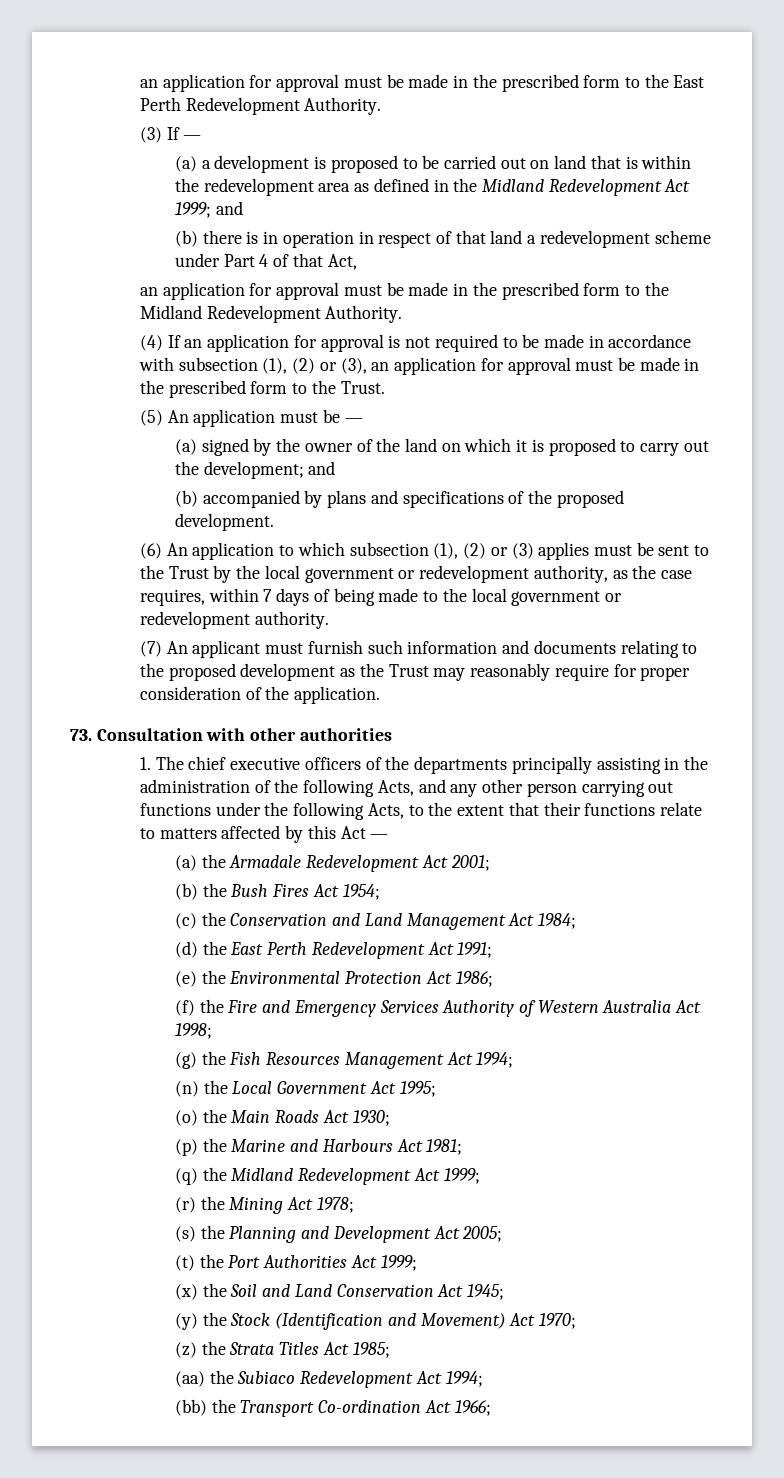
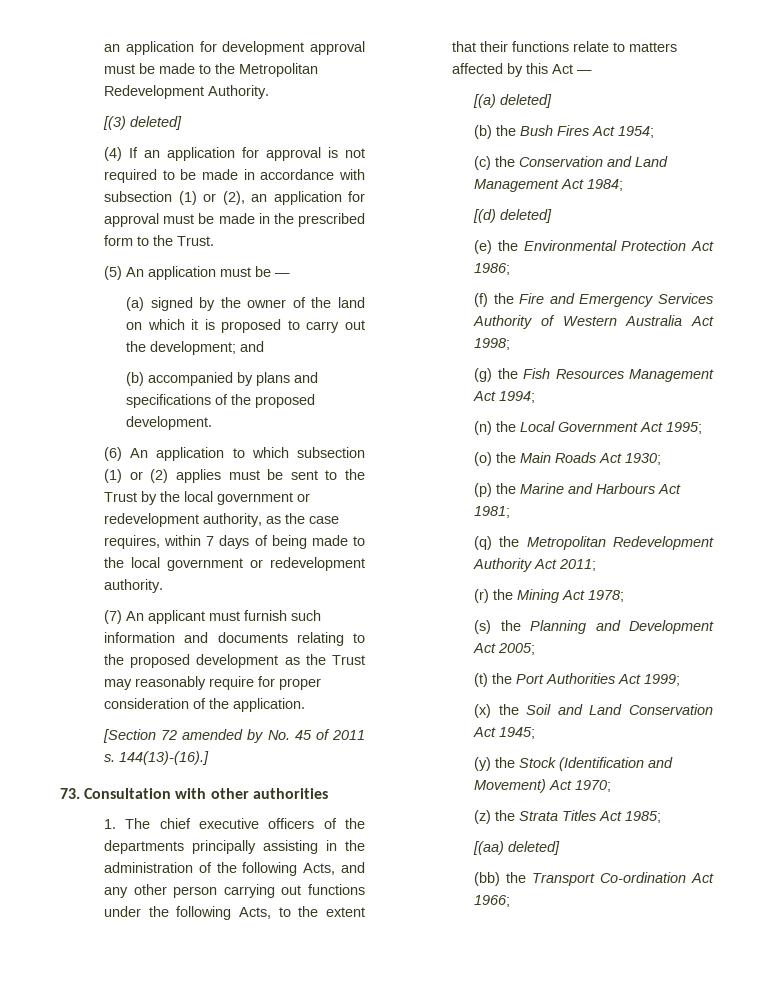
[139,74,705,92] [139,97,382,115] [139,127,202,143] [174,155,692,173] [174,178,691,196] [174,201,243,218] [174,230,711,248] [174,253,357,270] [139,282,669,300] [139,305,403,323] an application for approval must be made in the prescribed form to the East Perth Redevelopment Authority. // (3) If — // (a) a development is proposed to be carried out on land that is within the redevelopment area as defined in the Midland Redevelopment Act 1999; and // (b) there is in operation in respect of that land a redevelopment scheme under Part 4 of that Act, // an application for approval must be made in the prescribed form to the Midland Redevelopment Authority. -> [104,41,365,55] [104,63,319,77] [104,85,270,99] [103,116,183,130] an application for development approval must be made to the Metropolitan Redevelopment Authority. // [(3) deleted]
[262,358,367,374] (1), (2) or (3), -> [178,191,245,205] (1) or (2),
[433,543,534,559] (1), (2) or (3) -> [104,469,169,483] (1) or (2)
(381, 695) none -> [103,729,365,743] [104,751,210,765] // [Section 72 amended by No. 45 of 2011 s. 144(13)-(16).]
[174,854,490,872] (a) the Armadale Redevelopment Act 2001; -> [473,94,553,108] [(a) deleted]
[174,941,493,959] (d) the East Perth Redevelopment Act 1991; -> [473,209,553,223] [(d) deleted]
[231,1168,480,1185] Midland Redevelopment Act 1999; -> [526,536,714,550] [473,558,597,572] Metropolitan Redevelopment Authority Act 2011;
[174,1370,483,1388] (aa) the Subiaco Redevelopment Act 1994; -> [473,841,561,855] [(aa) deleted]

